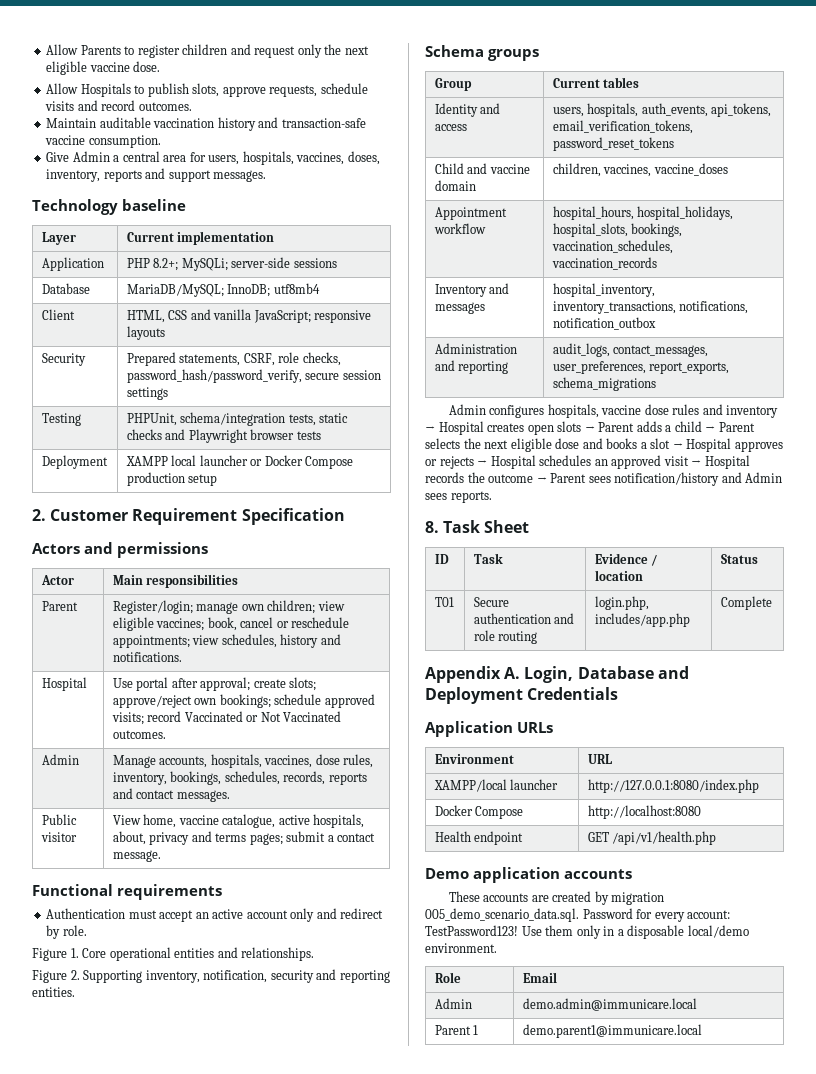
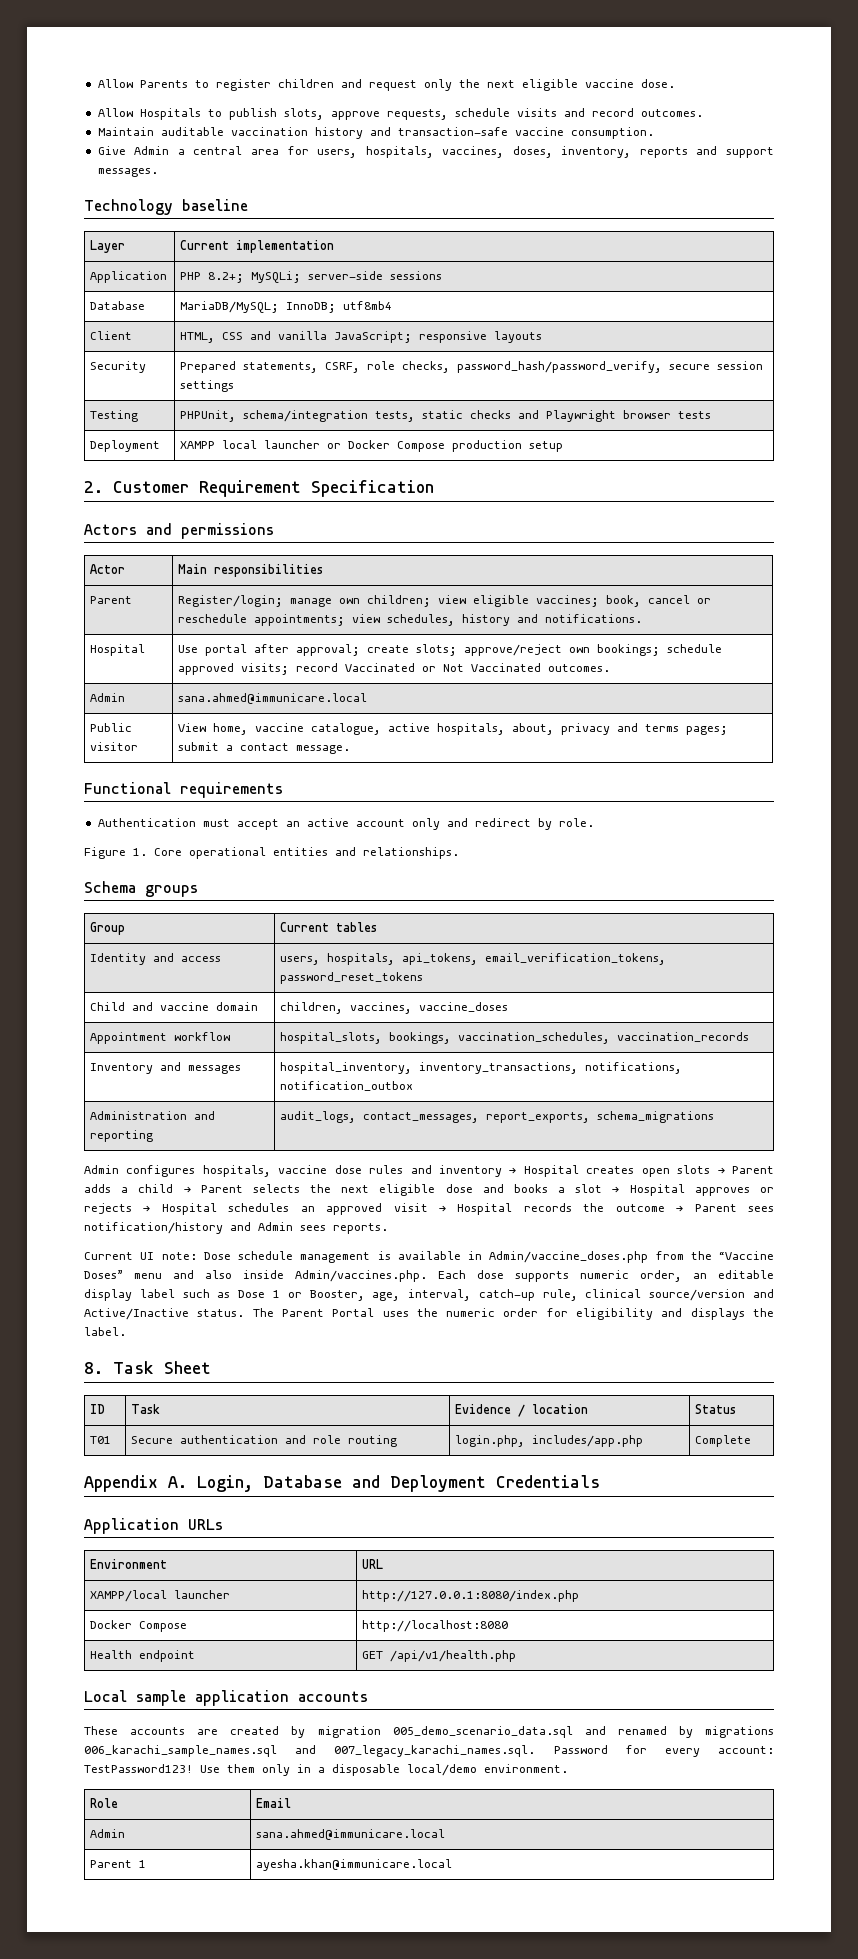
[112,754,374,768] [112,771,367,785] [112,788,230,802] Manage accounts, hospitals, vaccines, dose rules, inventory, bookings, schedules, records, reports and contact messages. -> [178,693,368,704] sana.ahmed@immunicare.local
[32,969,390,983] [32,987,75,997] // Figure 2. Supporting inventory, notification, security and reporting entities. -> (459, 853) none
[641,103,708,117] auth_events, -> (396, 959) none
[552,206,734,220] hospital_hours, hospital_holidays, -> (231, 1036) none
[552,361,646,374] user_preferences, -> (480, 1117) none
(492, 497) none -> [84,1251,774,1263] [84,1270,774,1282] [84,1289,774,1301] [84,1308,774,1320] [84,1327,126,1336] // Current UI note: Dose schedule management is available in Admin/vaccine_doses.php from the “Vaccine Doses” menu and also inside Admin/vaccines.php. Each dose supports numeric order, an editable display label such as Dose 1 or Booster, age, interval, catch-up rule, clinical source/version and Active/Inactive status. The Parent Portal uses the numeric order for eligibility and displays the label.
[425,868,469,879] Demo -> [84,1690,186,1706] Local sample
[425,908,579,922] 005_demo_scenario_data.sql. -> [392,1726,775,1738] [84,1745,536,1757] 005_demo_scenario_data.sql and renamed by migrations 006_karachi_sample_names.sql and 007_legacy_karachi_names.sql.
[522,998,697,1011] demo.admin@immunicare.local -> [256,1829,446,1840] sana.ahmed@immunicare.local
[522,1024,702,1038] demo.parent1@immunicare.local -> [256,1859,453,1871] ayesha.khan@immunicare.local

